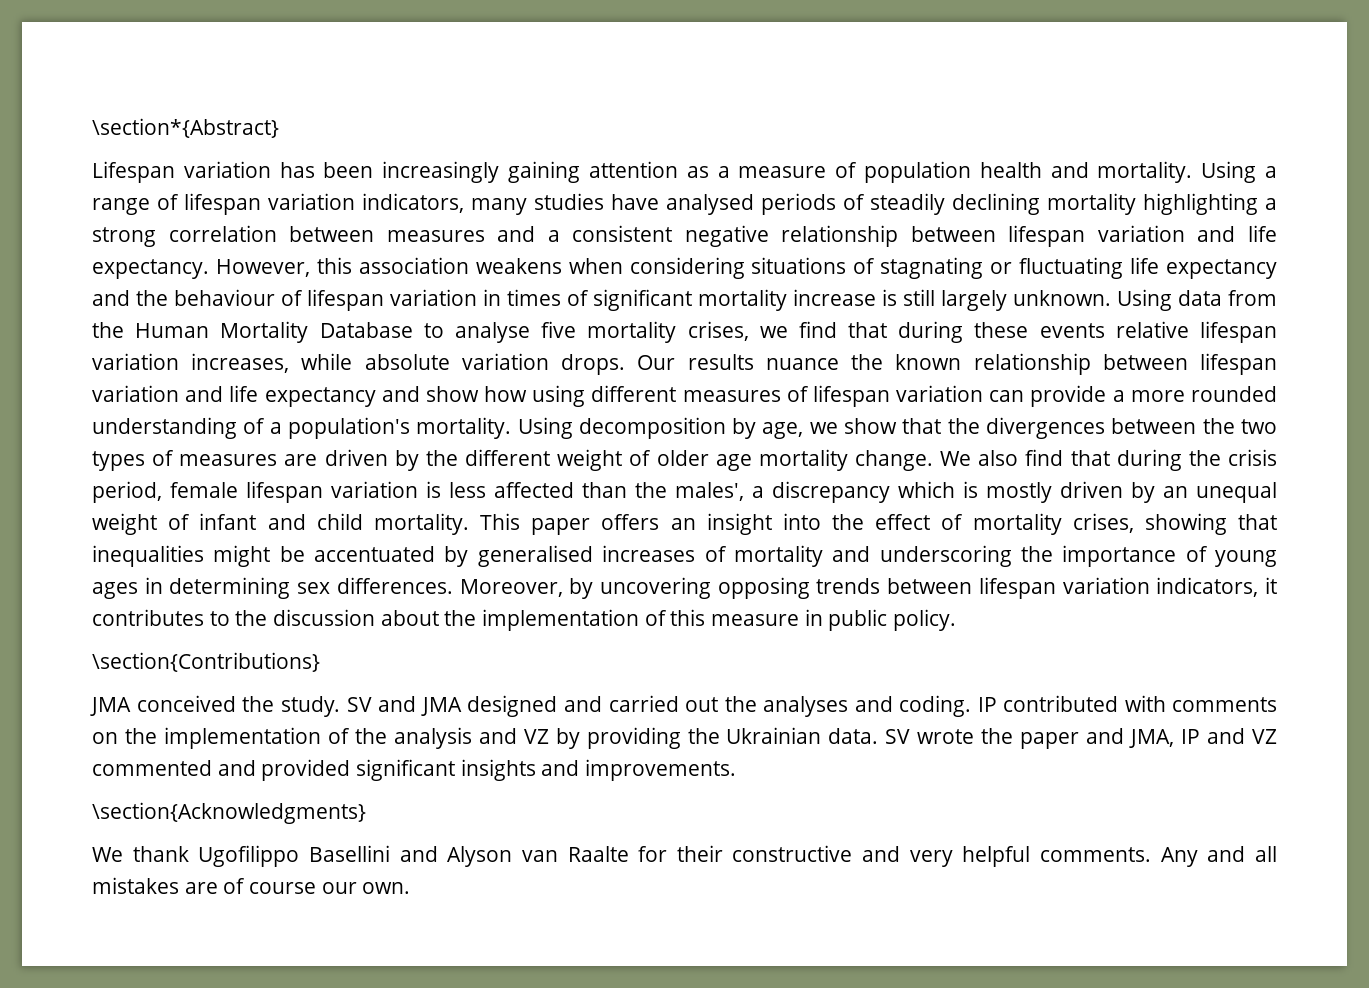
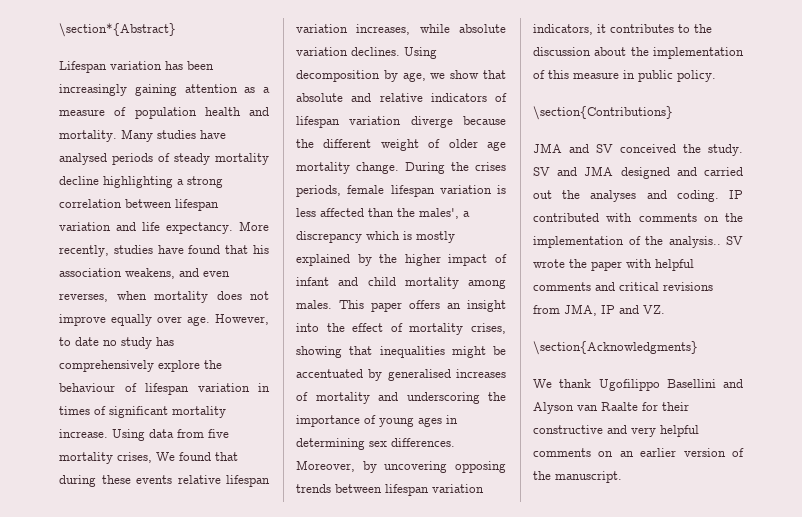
[1201,161,1277,183] [92,193,527,215] Using a range of lifespan variation indicators, many -> [121,129,153,142] Many
[870,193,1136,215] steadily declining mortality -> [174,153,269,165] [59,176,99,185] steady mortality decline
[386,225,996,247] measures and a consistent negative relationship between -> (172, 203) none
[215,257,1277,279] [92,290,130,306] However, this association weakens when considering situations of stagnating or fluctuating life expectancy and -> [239,221,269,231] [59,245,269,257] [59,268,230,279] [59,291,269,303] [59,314,269,326] [59,337,174,349] [59,360,200,372] More recently, studies have found that his association weakens, and even reverses, when mortality does not improve equally over age. However, to date no study has comprehensively explore
[793,289,1277,311] [92,321,530,343] increase is still largely unknown. Using data from the Human Mortality Database to analyse -> [59,429,204,441] increase. Using data from
[759,321,837,338] we find -> [156,452,211,461] We found
[561,353,1278,375] [92,385,1277,407] [92,417,512,439] drops. Our results nuance the known relationship between lifespan variation and life expectancy and show how using different measures of lifespan variation can provide a more rounded understanding of a population's mortality. -> [351,47,400,56] declines.
[947,417,1277,439] [92,449,419,471] the divergences between the two types of measures are driven by -> [296,93,507,102] [296,116,506,128] absolute and relative indicators of lifespan variation diverge because
[940,449,1277,471] [92,481,162,503] We also find that during the crisis period, -> [405,162,506,174] [296,185,341,197] During the crises periods,
[1060,481,1277,503] [92,513,157,535] driven by an unequal weight -> [296,254,488,266] explained by the higher impact
[373,513,469,535] mortality. -> [404,277,506,289] [296,300,332,309] mortality among males.
(131, 706) none -> [569,144,613,153] and SV
[393,727,1278,749] [92,759,737,781] analysis and VZ by providing the Ukrainian data. SV wrote the paper and JMA, IP and VZ commented and provided significant insights and improvements. -> [668,236,743,248] [533,259,694,271] [533,282,713,291] [533,304,665,316] analysis.. SV wrote the paper with helpful comments and critical revisions from JMA, IP and VZ.
[1040,846,1278,867] [92,877,411,894] comments. Any and all mistakes are of course our own. -> [533,448,744,457] [533,471,622,483] comments on an earlier version of the manuscript.

